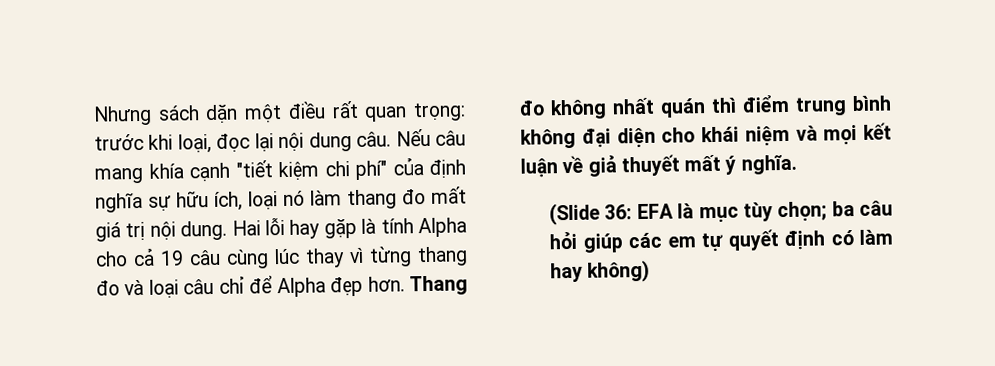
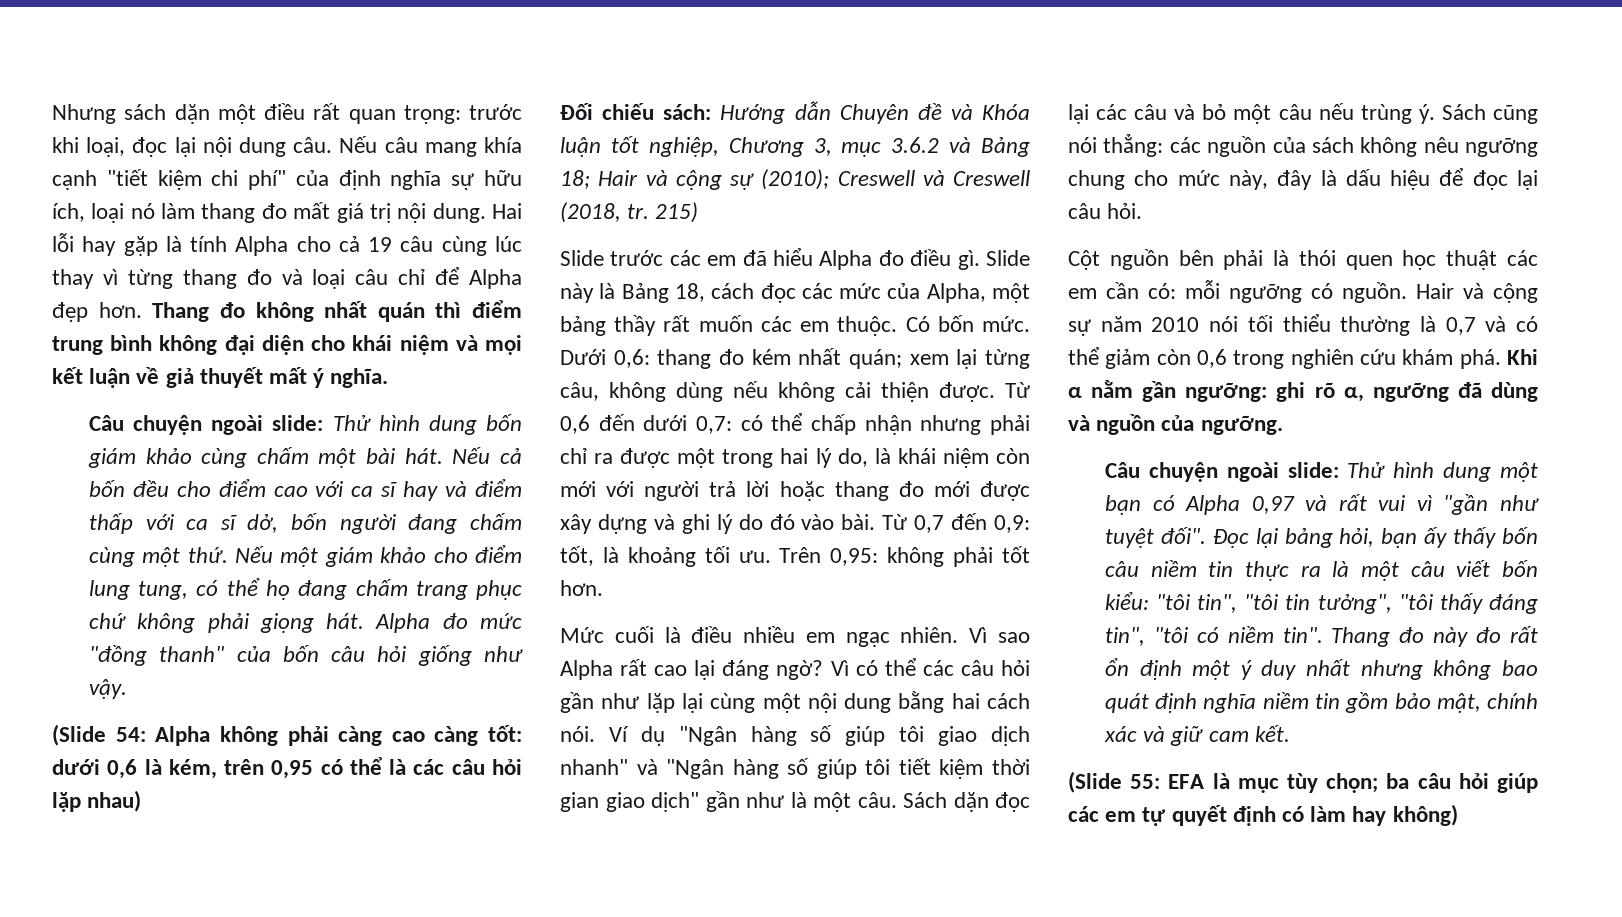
[549,202,633,226] (Slide 36: -> [88,414,522,435] [87,447,522,468] [88,479,522,501] [88,513,522,534] [88,545,522,567] [88,578,522,600] [88,613,522,633] [88,645,523,666] [88,679,127,699] [52,724,522,746] [52,757,522,779] [52,790,142,812] [560,101,1030,124] [560,136,1030,157] [560,169,1030,190] [560,202,699,223] [560,248,1030,270] [560,283,1030,303] [560,315,1030,336] [560,348,1030,369] [560,381,1030,402] [560,413,1030,435] [560,448,1030,468] [560,481,1030,501] [560,513,1030,534] [560,546,1030,567] [560,580,603,596] [560,626,1030,647] [560,658,1030,680] [560,691,1030,713] [560,725,1030,746] [560,758,1030,779] [560,791,1030,812] [1068,103,1538,124] [1068,134,1538,157] [1068,168,1538,190] [1068,203,1143,219] [1068,249,1538,270] [1068,280,1538,303] [1068,314,1538,336] [1068,347,1538,369] [1068,380,1538,402] [1068,414,1283,435] [1104,462,1538,482] [1104,494,1539,515] [1104,527,1538,548] [1104,560,1538,581] [1104,592,1538,614] [1104,626,1538,647] [1104,658,1538,680] [1104,692,1538,713] [1103,725,1290,746] [1068,771,1161,793] Câu chuyện ngoài slide: Thử hình dung bốn giám khảo cùng chấm một bài hát. Nếu cả bốn đều cho điểm cao với ca sĩ hay và điểm thấp với ca sĩ dở, bốn người đang chấm cùng một thứ. Nếu một giám khảo cho điểm lung tung, có thể họ đang chấm trang phục chứ không phải giọng hát. Alpha đo mức "đồng thanh" của bốn câu hỏi giống như vậy. // (Slide 54: Alpha không phải càng cao càng tốt: dưới 0,6 là kém, trên 0,95 có thể là các câu hỏi lặp nhau) // Đối chiếu sách: Hướng dẫn Chuyên đề và Khóa luận tốt nghiệp, Chương 3, mục 3.6.2 và Bảng 18; Hair và cộng sự (2010); Creswell và Creswell (2018, tr. 215) // Slide trước các em đã hiểu Alpha đo điều gì. Slide này là Bảng 18, cách đọc các mức của Alpha, một bảng thầy rất muốn các em thuộc. Có bốn mức. Dưới 0,6: thang đo kém nhất quán; xem lại từng câu, không dùng nếu không cải thiện được. Từ 0,6 đến dưới 0,7: có thể chấp nhận nhưng phải chỉ ra được một trong hai lý do, là khái niệm còn mới với người trả lời hoặc thang đo mới được xây dựng và ghi lý do đó vào bài. Từ 0,7 đến 0,9: tốt, là khoảng tối ưu. Trên 0,95: không phải tốt hơn. // Mức cuối là điều nhiều em ngạc nhiên. Vì sao Alpha rất cao lại đáng ngờ? Vì có thể các câu hỏi gần như lặp lại cùng một nội dung bằng hai cách nói. Ví dụ "Ngân hàng số giúp tôi giao dịch nhanh" và "Ngân hàng số giúp tôi tiết kiệm thời gian giao dịch" gần như là một câu. Sách dặn đọc lại các câu và bỏ một câu nếu trùng ý. Sách cũng nói thẳng: các nguồn của sách không nêu ngưỡng chung cho mức này, đây là dấu hiệu để đọc lại câu hỏi. // Cột nguồn bên phải là thói quen học thuật các em cần có: mỗi ngưỡng có nguồn. Hair và cộng sự năm 2010 nói tối thiểu thường là 0,7 và có thể giảm còn 0,6 trong nghiên cứu khám phá. Khi α nằm gần ngưỡng: ghi rõ α, ngưỡng đã dùng và nguồn của ngưỡng. // Câu chuyện ngoài slide: Thử hình dung một bạn có Alpha 0,97 và rất vui vì "gần như tuyệt đối". Đọc lại bảng hỏi, bạn ấy thấy bốn câu niềm tin thực ra là một câu viết bốn kiểu: "tôi tin", "tôi tin tưởng", "tôi thấy đáng tin", "tôi có niềm tin". Thang đo này đo rất ổn định một ý duy nhất nhưng không bao quát định nghĩa niềm tin gồm bảo mật, chính xác và giữ cam kết. // (Slide 55:

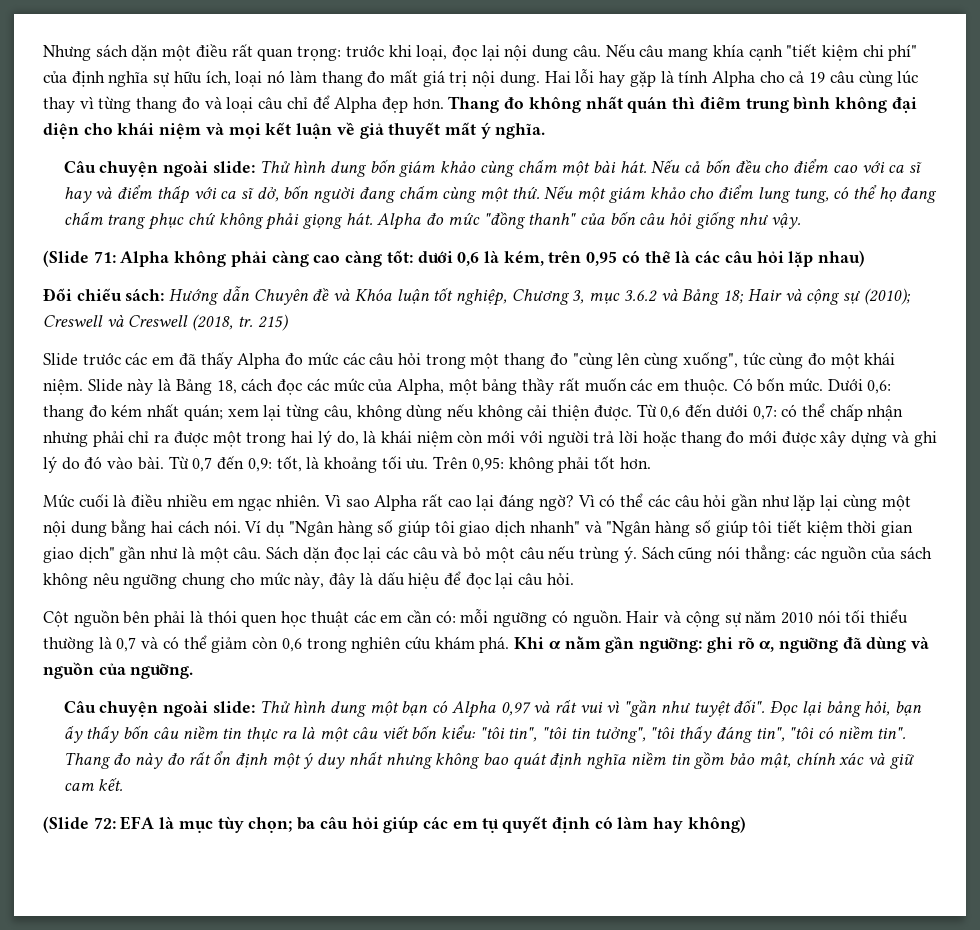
[115,727,146,742] 54: -> [93,251,116,263] 71:
[773,248,980,270] hiểu Alpha đo điều gì. -> [200,352,896,369] [43,379,83,395] thấy Alpha đo mức các câu hỏi trong một thang đo "cùng lên cùng xuống", tức cùng đo một khái niệm.
[1130,774,1161,789] 55: -> [93,817,116,829] 72:

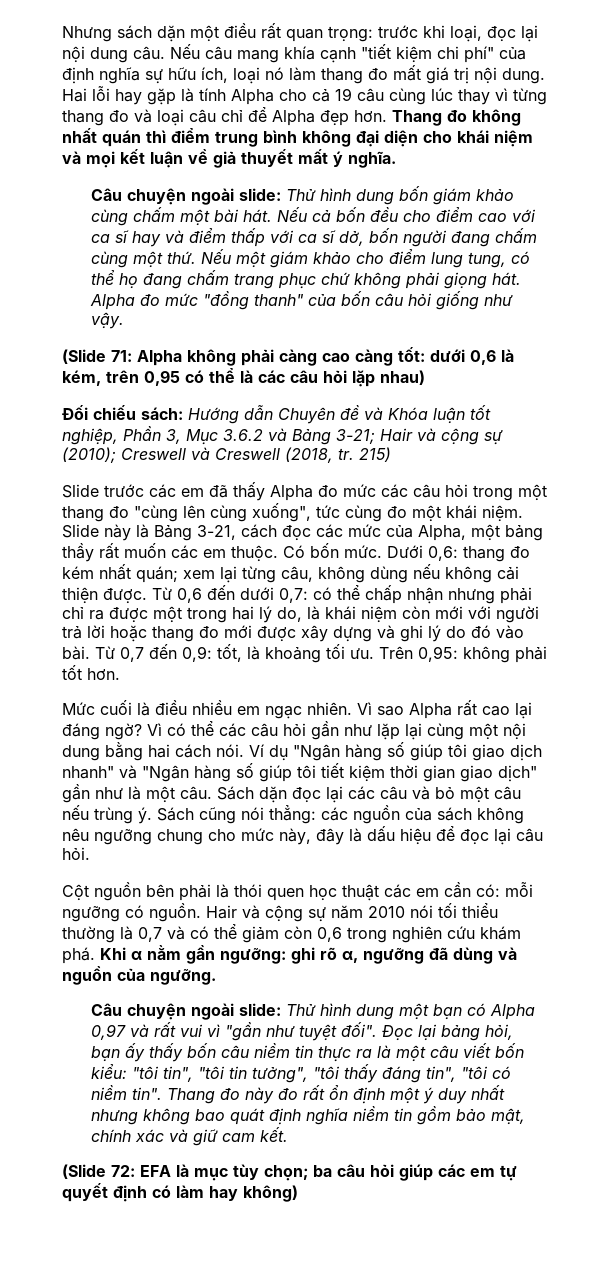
[511,289,621,305] Chương 3, mục -> [123,426,218,445] Phần 3, Mục
[723,290,745,304] 18; -> [336,429,375,444] 3-21;
[216,380,237,394] 18, -> [197,525,236,540] 3-21,

